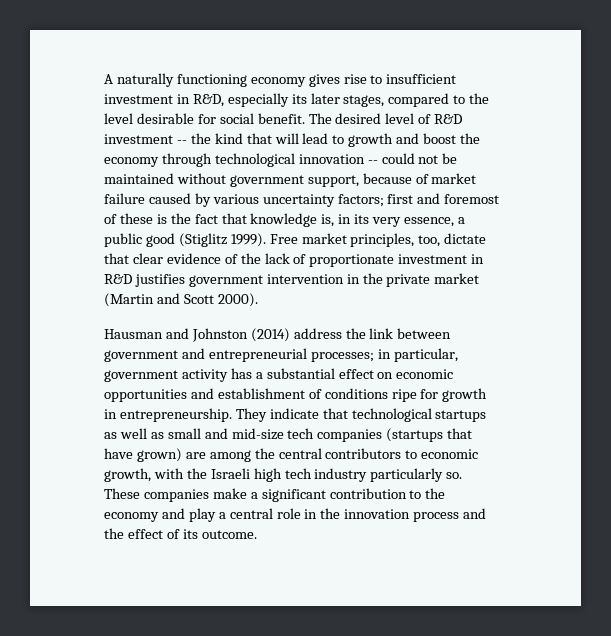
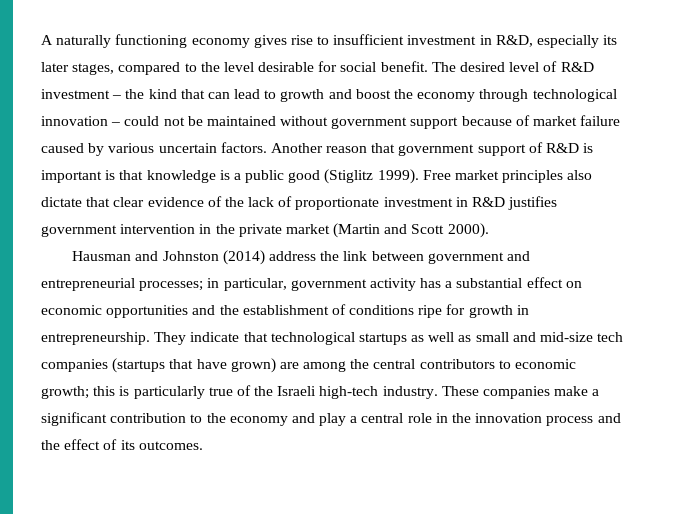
[176,140,187,144] -- -> [112,95,122,99] –
[274,133,299,144] will -> [207,92,230,99] can
[367,160,378,164] -- -> [111,122,121,126] –
[307,175,359,187] support, -> [410,117,459,129] support
[262,193,500,207] [104,213,455,227] uncertainty factors; first and foremost of these is the fact that knowledge is, in its very essence, -> [158,142,594,156] [41,170,230,183] uncertain factors. Another reason that government support of R&D is important is that knowledge is
[350,233,441,247] principles, too, -> [502,170,593,183] principles also
(214, 393) none -> [219,305,239,315] the
[104,468,463,482] growth, with the Israeli high tech industry particularly so. -> [41,385,438,399] growth; this is particularly true of the Israeli high-tech industry.
[201,530,257,539] outcome. -> [138,441,203,450] outcomes.

